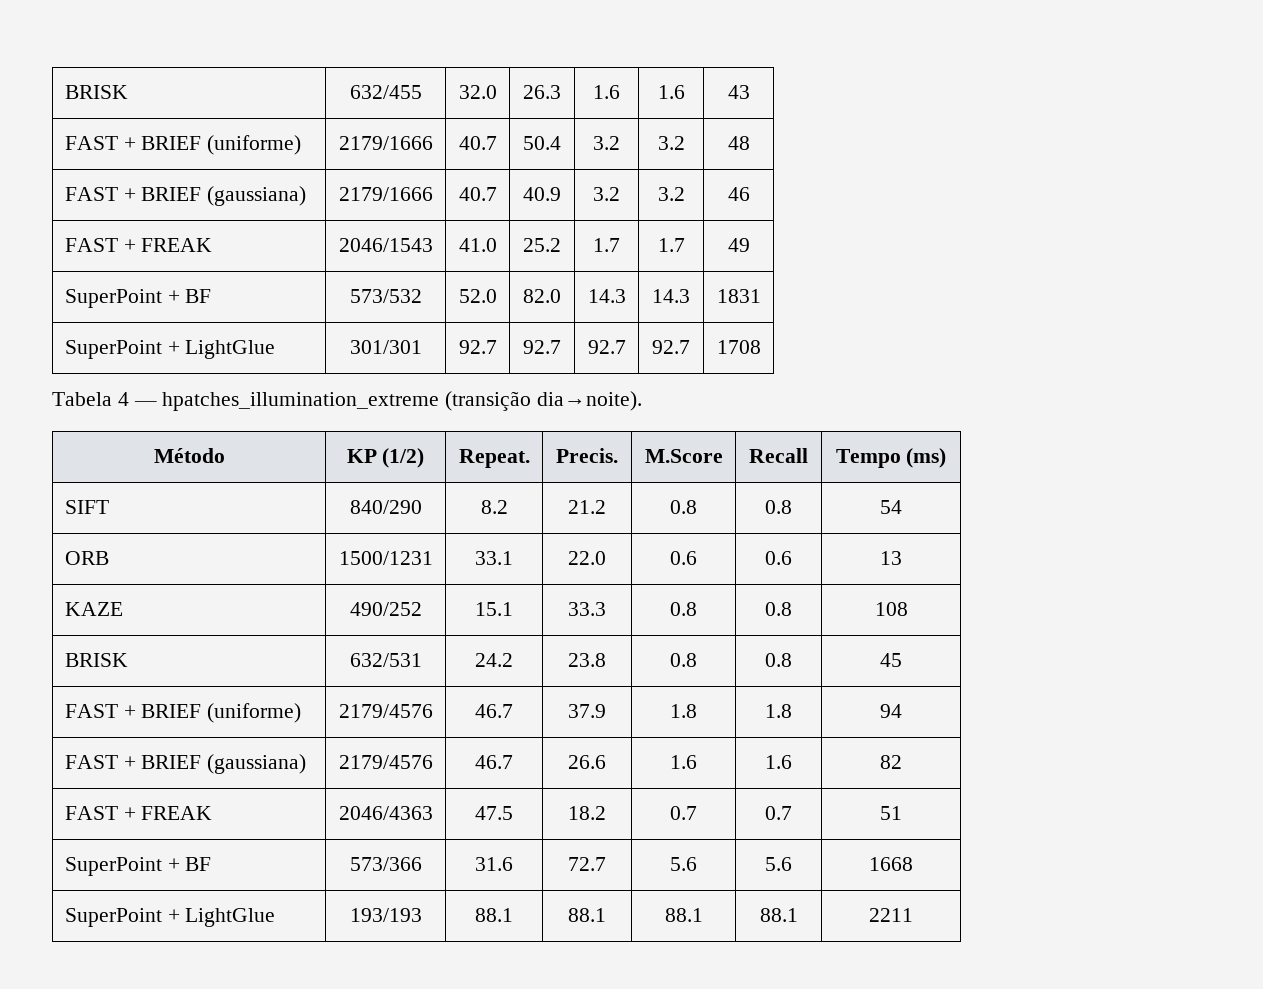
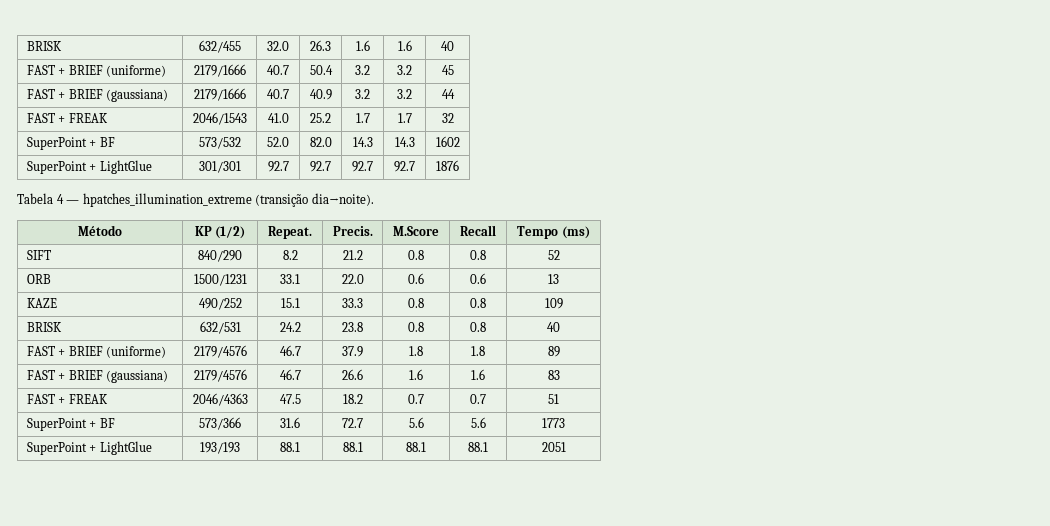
[727,85,750,99] 43 -> [441,41,454,51] 40
[727,136,750,150] 48 -> [441,65,454,75] 45
[727,187,750,201] 46 -> [441,89,455,99] 44
[727,238,750,252] 49 -> [441,113,454,123] 32
[716,289,761,303] 1831 -> [435,136,460,147] 1602
[716,340,761,354] 1708 -> [436,160,459,171] 1876
[880,500,902,514] 54 -> [547,250,560,260] 52
[874,602,908,616] 108 -> [544,298,563,309] 109
[880,653,902,667] 45 -> [547,322,560,332] 40
[880,704,902,718] 94 -> [547,346,560,357] 89
[880,755,902,769] 82 -> [547,370,560,380] 83
[869,857,913,871] 1668 -> [542,418,565,428] 1773
[869,908,913,922] 2211 -> [541,442,566,452] 2051

